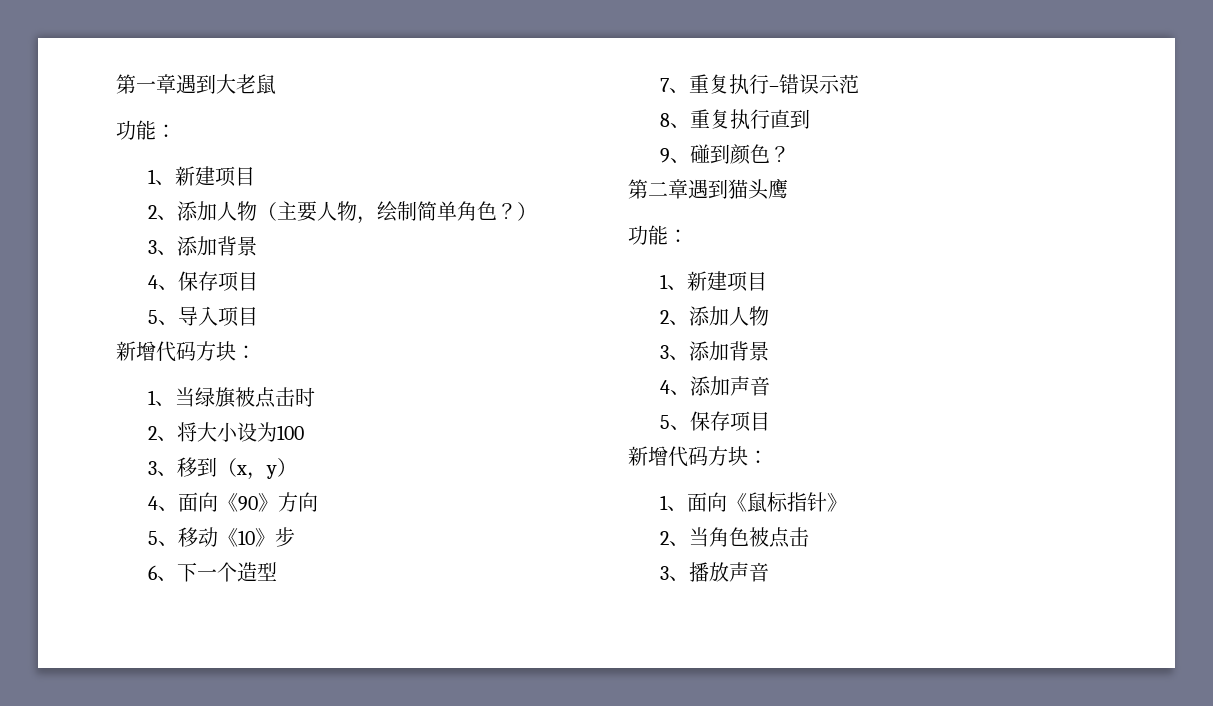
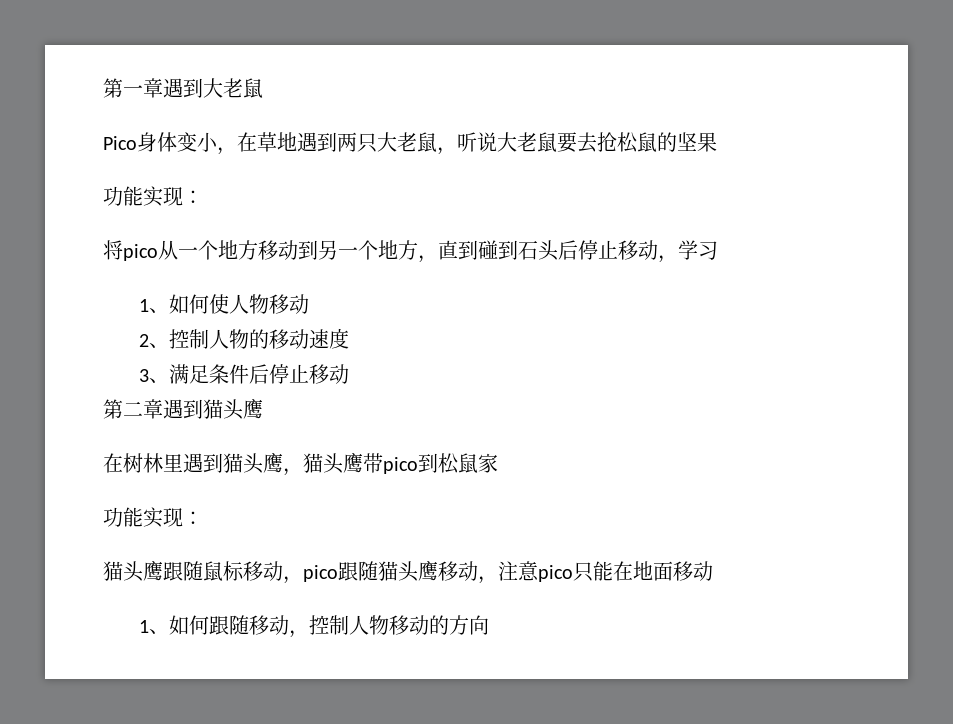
[116,120,176,140] [148,166,256,187] [148,201,538,224] [148,236,258,256] [148,271,259,292] [148,306,259,327] [116,341,256,362] [148,387,316,408] [148,422,305,442] [148,457,298,480] [148,492,319,512] [148,527,296,547] [148,562,278,582] [660,74,860,95] [660,109,811,130] [660,144,791,165] [628,179,788,200] [628,225,688,245] [660,271,768,292] [660,306,770,326] [660,341,770,361] [660,376,771,396] [660,411,771,432] [628,446,768,467] [660,492,848,512] [660,527,810,548] [660,562,770,582] // 功能： // 1、新建项目 // 2、添加人物（主要人物，绘制简单角色？） // 3、添加背景 // 4、保存项目 // 5、导入项目 // 新增代码方块： // 1、当绿旗被点击时 // 2、将大小设为100 // 3、移到（x，y） // 4、面向《90》方向 // 5、移动《10》步 // 6、下一个造型 // 7、重复执行–错误示范 // 8、重复执行直到 // 9、碰到颜色？ // 第二章遇到猫头鹰 // 功能： // 1、新建项目 // 2、添加人物 // 3、添加背景 // 4、添加声音 // 5、保存项目 // 新增代码方块： // 1、面向《鼠标指针》 // 2、当角色被点击 // 3、播放声音 -> [103,132,717,155] [103,186,203,207] [103,240,718,263] [138,294,309,314] [138,328,349,349] [138,364,349,384] [103,399,263,420] [103,453,498,476] [103,507,203,528] [103,561,713,584] [138,615,489,638] // Pico身体变小，在草地遇到两只大老鼠，听说大老鼠要去抢松鼠的坚果 // 功能实现： // 将pico从一个地方移动到另一个地方，直到碰到石头后停止移动，学习 // 1、如何使人物移动 // 2、控制人物的移动速度 // 3、满足条件后停止移动 // 第二章遇到猫头鹰 // 在树林里遇到猫头鹰，猫头鹰带pico到松鼠家 // 功能实现： // 猫头鹰跟随鼠标移动，pico跟随猫头鹰移动，注意pico只能在地面移动 // 1、如何跟随移动，控制人物移动的方向

